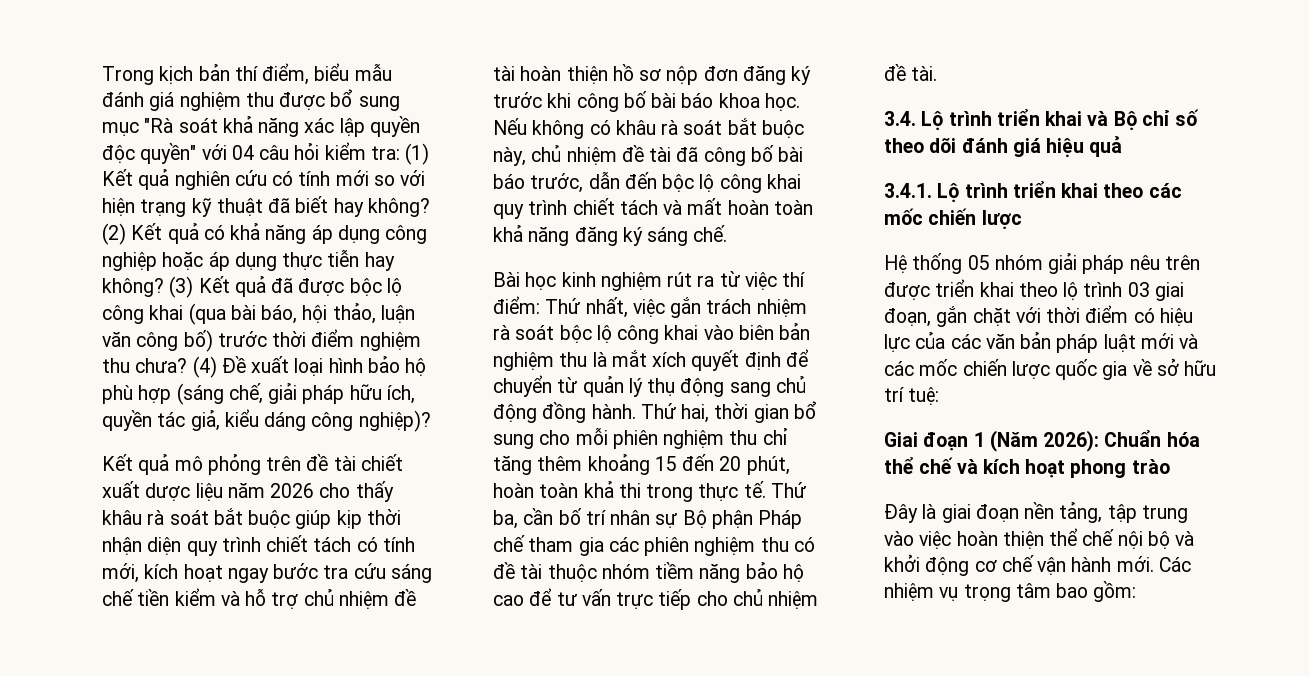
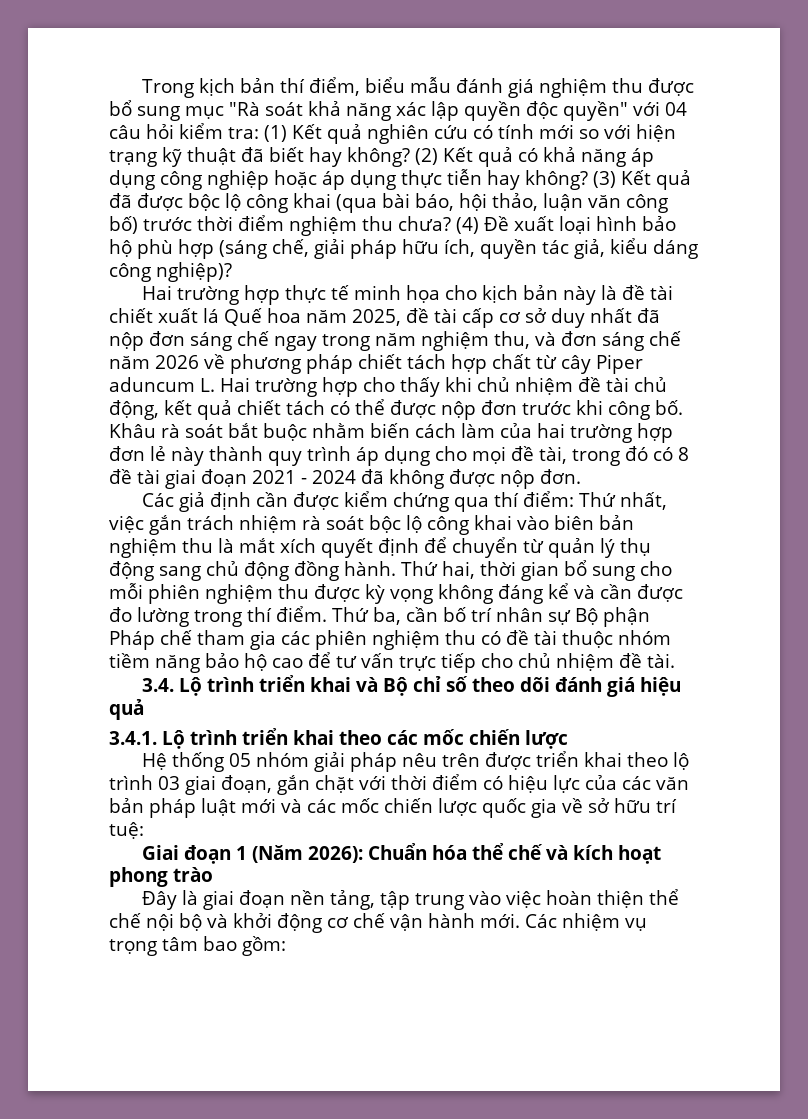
[102,454,403,475] [102,481,394,502] [102,508,401,529] [102,535,415,556] [102,563,432,583] [102,588,417,609] [493,64,812,85] [493,91,800,112] [493,118,804,139] [493,145,804,166] [493,171,801,193] [493,198,813,219] [493,225,728,246] [493,271,777,291] Kết quả mô phỏng trên đề tài chiết xuất dược liệu năm 2026 cho thấy khâu rà soát bắt buộc giúp kịp thời nhận diện quy trình chiết tách có tính mới, kích hoạt ngay bước tra cứu sáng chế tiền kiểm và hỗ trợ chủ nhiệm đề tài hoàn thiện hồ sơ nộp đơn đăng ký trước khi công bố bài báo khoa học. Nếu không có khâu rà soát bắt buộc này, chủ nhiệm đề tài đã công bố bài báo trước, dẫn đến bộc lộ công khai quy trình chiết tách và mất hoàn toàn khả năng đăng ký sáng chế. // Bài học kinh nghiệm rút ra từ việc -> [141,285,673,305] [109,308,660,328] [109,331,681,351] [109,354,643,374] [109,377,667,397] [109,399,683,420] [109,423,673,443] [109,446,689,466] [109,469,581,489] [141,491,489,512] Hai trường hợp thực tế minh họa cho kịch bản này là đề tài chiết xuất lá Quế hoa năm 2025, đề tài cấp cơ sở duy nhất đã nộp đơn sáng chế ngay trong năm nghiệm thu, và đơn sáng chế năm 2026 về phương pháp chiết tách hợp chất từ cây Piper aduncum L. Hai trường hợp cho thấy khi chủ nhiệm đề tài chủ động, kết quả chiết tách có thể được nộp đơn trước khi công bố. Khâu rà soát bắt buộc nhằm biến cách làm của hai trường hợp đơn lẻ này thành quy trình áp dụng cho mọi đề tài, trong đó có 8 đề tài giai đoạn 2021 - 2024 đã không được nộp đơn. // Các giả định cần được kiểm chứng qua
[762,428,788,445] [493,454,790,475] [493,481,766,502] chỉ tăng thêm khoảng 15 đến 20 phút, hoàn toàn khả thi trong thực tế. -> [314,583,683,604] [109,606,327,627] được kỳ vọng không đáng kể và cần được đo lường trong thí điểm.

